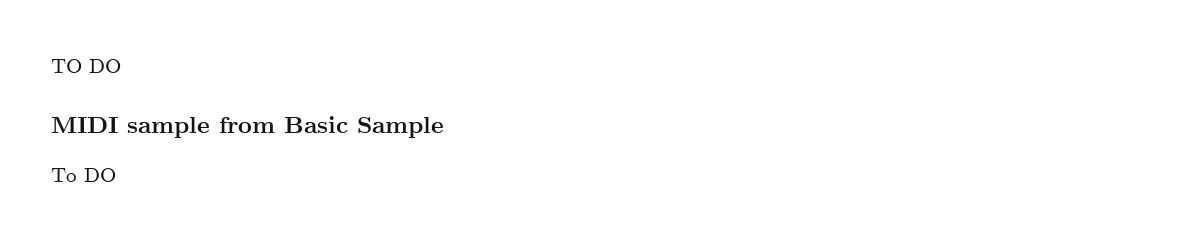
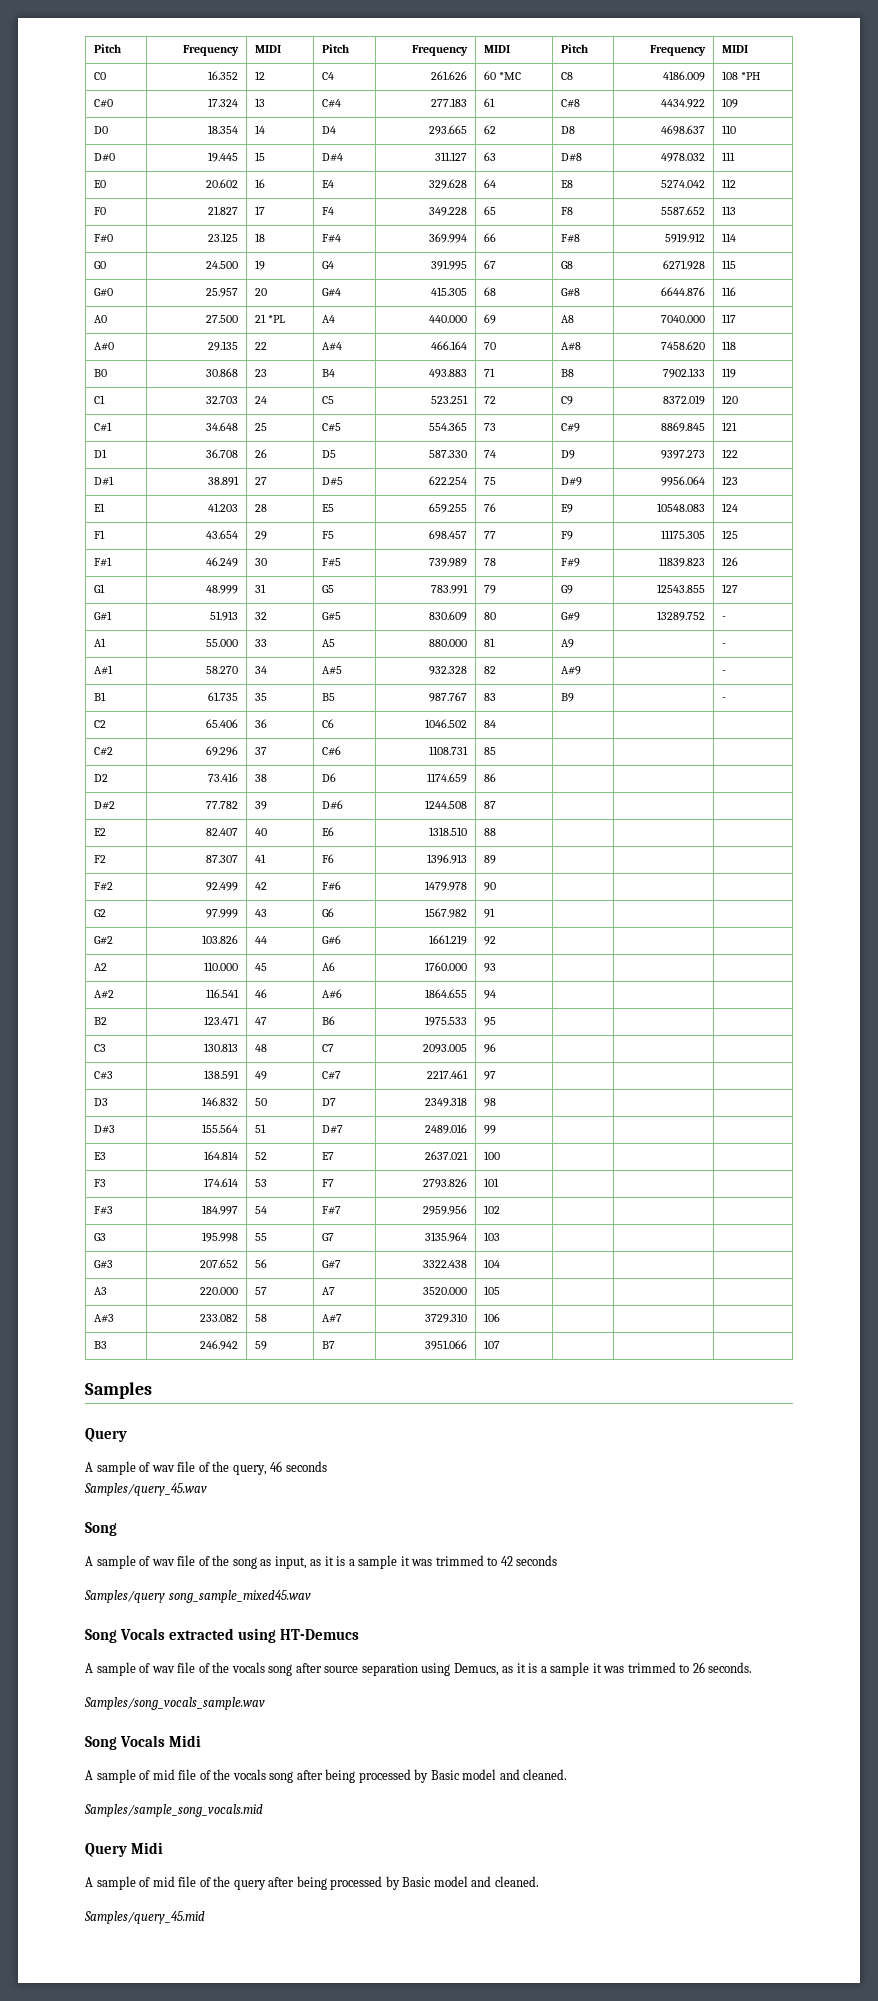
[51,59,121,73] [51,116,444,138] [51,168,116,182] TO DO // MIDI sample from Basic Sample // To DO -> [93,44,121,53] [183,45,240,56] [254,45,281,53] [321,44,349,53] [412,45,469,56] [483,45,510,53] [560,44,588,53] [650,45,707,56] [721,45,748,53] [93,72,106,80] [208,71,239,80] [254,71,265,80] [321,72,334,80] [431,71,468,80] [483,71,521,80] [560,72,573,80] [663,71,706,81] [721,71,760,80] [93,99,113,108] [208,98,239,107] [254,98,265,107] [321,99,341,108] [431,98,468,107] [483,98,495,107] [560,99,580,108] [661,99,706,108] [721,98,738,108] [93,126,108,134] [208,125,239,134] [254,125,265,134] [321,126,336,134] [429,125,468,135] [483,125,496,134] [560,126,575,134] [661,125,706,135] [721,125,736,134] [93,153,115,162] [208,152,239,162] [254,152,265,161] [321,153,343,162] [435,152,468,161] [483,152,496,161] [560,153,582,162] [661,153,706,162] [721,152,735,161] [93,180,106,188] [206,179,239,188] [254,179,265,188] [321,180,334,188] [429,179,468,189] [483,179,496,188] [560,180,573,188] [661,180,706,188] [721,179,736,188] [93,207,106,215] [208,206,239,215] [254,206,265,215] [321,207,334,215] [429,207,468,216] [483,206,496,215] [560,207,573,215] [661,206,706,215] [721,206,736,215] [93,234,113,243] [208,233,239,242] [254,233,265,242] [321,234,341,243] [429,233,468,243] [483,233,496,242] [560,234,580,243] [665,233,706,243] [721,233,736,242] [93,261,106,269] [206,261,239,269] [254,260,265,270] [321,261,334,269] [431,260,468,270] [483,260,496,269] [560,261,573,269] [663,260,706,270] [721,260,736,269] [93,288,113,297] [206,288,239,297] [254,288,267,296] [321,288,341,297] [431,287,468,296] [483,287,496,296] [560,288,580,297] [661,287,706,296] [721,287,736,296] [93,315,107,323] [206,315,239,323] [254,314,285,323] [321,315,335,323] [429,315,468,323] [483,314,496,324] [560,315,574,323] [661,315,706,323] [721,314,736,323] [93,342,114,351] [208,341,239,351] [254,342,267,350] [321,342,342,351] [431,341,468,350] [483,342,496,350] [560,342,581,351] [661,341,706,350] [721,341,736,350] [93,369,107,377] [206,368,239,377] [254,369,267,377] [321,369,335,377] [429,369,468,378] [483,368,495,377] [560,369,574,377] [663,368,706,378] [721,368,736,378] [93,395,105,404] [206,396,239,404] [254,396,267,404] [321,396,334,404] [431,395,469,404] [483,396,496,404] [560,396,573,405] [663,395,706,405] [721,395,738,404] [93,422,112,432] [206,422,239,431] [254,423,267,431] [321,423,341,432] [429,422,468,431] [483,423,496,431] [560,423,580,432] [661,422,706,432] [721,422,737,431] [93,449,107,458] [206,449,239,458] [254,449,267,458] [321,450,336,458] [429,450,468,458] [483,450,496,458] [560,450,575,459] [661,450,706,459] [721,449,738,458] [93,476,114,486] [208,476,240,486] [254,477,267,485] [321,477,343,486] [429,476,468,485] [483,477,496,485] [560,477,582,486] [661,476,706,486] [721,476,738,485] [93,503,105,512] [208,503,239,512] [254,504,267,512] [321,504,334,512] [429,503,468,513] [483,503,496,512] [560,504,573,513] [657,503,706,512] [721,503,738,512] [93,530,105,539] [206,530,239,539] [254,531,267,540] [321,531,334,539] [429,530,468,540] [483,531,496,539] [560,531,573,540] [661,530,706,539] [721,530,738,539] [93,557,112,567] [206,557,239,567] [254,558,267,566] [321,558,341,567] [429,558,468,567] [483,558,496,566] [560,558,580,567] [659,557,706,567] [721,557,738,566] [93,584,105,593] [206,585,239,594] [254,584,266,593] [321,585,334,593] [431,584,469,594] [483,585,496,594] [560,585,573,594] [657,584,706,593] [721,584,738,593] [93,611,112,621] [210,611,239,621] [254,612,267,620] [321,612,341,621] [429,611,468,621] [483,612,496,620] [560,612,580,621] [657,611,706,621] [721,616,726,620] [93,638,106,647] [206,639,239,647] [254,639,267,647] [321,639,335,647] [429,639,468,647] [483,638,495,647] [560,639,574,648] [721,643,726,647] [93,665,113,675] [206,666,239,674] [254,666,267,674] [321,666,342,675] [429,666,468,675] [483,666,496,674] [560,666,581,675] [721,670,726,674] [93,692,106,701] [208,692,239,701] [254,693,267,701] [321,693,335,701] [429,692,468,702] [483,693,496,701] [560,693,574,702] [721,697,726,701] [93,720,106,728] [206,719,239,728] [254,719,267,728] [321,719,334,728] [425,719,468,728] [483,720,496,728] [93,747,113,756] [206,746,239,756] [254,747,267,755] [321,746,341,756] [429,746,469,755] [483,747,496,755] [93,774,108,782] [208,773,239,782] [254,774,267,782] [321,773,336,782] [427,773,468,783] [483,773,496,782] [93,801,115,810] [206,801,239,809] [254,801,267,810] [321,800,343,810] [425,800,468,809] [483,801,496,809] [93,828,106,836] [206,828,239,836] [254,828,267,836] [321,827,334,836] [429,827,468,836] [483,828,496,836] [93,855,106,863] [206,855,239,863] [254,854,266,863] [321,854,334,863] [427,854,468,864] [483,855,496,864] [93,882,113,891] [206,882,239,891] [254,882,267,890] [321,881,341,891] [425,881,468,891] [483,882,496,891] [93,909,106,917] [206,909,239,918] [254,909,267,917] [321,908,334,917] [425,908,468,918] [483,908,495,918] [93,936,113,945] [202,935,239,944] [254,936,267,944] [321,935,341,945] [429,935,468,945] [483,936,496,945] [93,963,107,971] [204,962,239,971] [254,963,267,971] [321,962,335,971] [425,962,468,971] [483,963,496,972] [93,990,114,999] [206,989,240,998] [254,989,267,998] [321,989,342,999] [425,989,468,998] [483,990,496,999] [93,1017,107,1025] [204,1016,240,1025] [254,1017,267,1025] [321,1016,335,1025] [425,1016,468,1026] [483,1017,496,1026] [93,1044,106,1052] [204,1043,239,1052] [254,1044,267,1052] [321,1044,334,1052] [423,1044,468,1053] [483,1043,496,1053] [93,1071,113,1080] [204,1070,240,1080] [254,1071,267,1080] [321,1071,341,1080] [427,1070,469,1079] [483,1071,496,1080] [93,1098,108,1106] [202,1097,239,1106] [254,1098,267,1106] [321,1098,336,1106] [425,1097,468,1107] [483,1098,496,1107] [93,1125,115,1134] [202,1124,239,1133] [254,1124,266,1133] [321,1125,343,1134] [425,1124,468,1134] [483,1125,496,1134] [93,1152,106,1160] [204,1151,239,1160] [254,1152,267,1160] [321,1152,334,1160] [425,1151,469,1160] [483,1151,500,1160] [93,1179,106,1187] [204,1178,239,1187] [254,1179,267,1187] [321,1179,334,1187] [423,1178,468,1188] [483,1178,499,1187] [93,1206,113,1215] [202,1205,239,1215] [254,1206,267,1214] [321,1206,341,1215] [423,1205,468,1215] [483,1205,500,1214] [93,1233,106,1241] [202,1232,239,1242] [254,1233,267,1241] [321,1233,334,1241] [425,1232,468,1242] [483,1232,500,1241] [93,1260,113,1269] [200,1259,239,1268] [254,1259,267,1268] [321,1260,341,1269] [423,1260,468,1268] [483,1259,500,1268] [93,1287,107,1295] [200,1287,239,1295] [254,1287,267,1295] [321,1287,335,1295] [423,1287,468,1295] [483,1286,500,1295] [93,1314,114,1323] [200,1314,239,1322] [254,1314,267,1322] [321,1314,342,1323] [425,1313,468,1323] [483,1313,500,1322] [93,1341,107,1349] [200,1340,239,1350] [254,1341,267,1350] [321,1341,335,1349] [425,1340,468,1350] [483,1340,500,1349] [85,1382,152,1399] [85,1428,127,1442] [85,1461,327,1475] [84,1483,207,1496] [85,1522,117,1536] [85,1555,558,1569] [84,1590,311,1603] [85,1628,360,1643] [85,1662,753,1676] [84,1697,265,1710] [85,1735,202,1750] [85,1769,568,1783] [84,1804,263,1817] [85,1842,164,1857] [85,1876,539,1890] [84,1911,205,1924] Pitch | Frequency | MIDI | Pitch | Frequency | MIDI | Pitch | Frequency | MIDI // C0 | 16.352 | 12 | C4 | 261.626 | 60 *MC | C8 | 4186.009 | 108 *PH // C#0 | 17.324 | 13 | C#4 | 277.183 | 61 | C#8 | 4434.922 | 109 // D0 | 18.354 | 14 | D4 | 293.665 | 62 | D8 | 4698.637 | 110 // D#0 | 19.445 | 15 | D#4 | 311.127 | 63 | D#8 | 4978.032 | 111 // E0 | 20.602 | 16 | E4 | 329.628 | 64 | E8 | 5274.042 | 112 // F0 | 21.827 | 17 | F4 | 349.228 | 65 | F8 | 5587.652 | 113 // F#0 | 23.125 | 18 | F#4 | 369.994 | 66 | F#8 | 5919.912 | 114 // G0 | 24.500 | 19 | G4 | 391.995 | 67 | G8 | 6271.928 | 115 // G#0 | 25.957 | 20 | G#4 | 415.305 | 68 | G#8 | 6644.876 | 116 // A0 | 27.500 | 21 *PL | A4 | 440.000 | 69 | A8 | 7040.000 | 117 // A#0 | 29.135 | 22 | A#4 | 466.164 | 70 | A#8 | 7458.620 | 118 // B0 | 30.868 | 23 | B4 | 493.883 | 71 | B8 | 7902.133 | 119 // C1 | 32.703 | 24 | C5 | 523.251 | 72 | C9 | 8372.019 | 120 // C#1 | 34.648 | 25 | C#5 | 554.365 | 73 | C#9 | 8869.845 | 121 // D1 | 36.708 | 26 | D5 | 587.330 | 74 | D9 | 9397.273 | 122 // D#1 | 38.891 | 27 | D#5 | 622.254 | 75 | D#9 | 9956.064 | 123 // E1 | 41.203 | 28 | E5 | 659.255 | 76 | E9 | 10548.083 | 124 // F1 | 43.654 | 29 | F5 | 698.457 | 77 | F9 | 11175.305 | 125 // F#1 | 46.249 | 30 | F#5 | 739.989 | 78 | F#9 | 11839.823 | 126 // G1 | 48.999 | 31 | G5 | 783.991 | 79 | G9 | 12543.855 | 127 // G#1 | 51.913 | 32 | G#5 | 830.609 | 80 | G#9 | 13289.752 | - // A1 | 55.000 | 33 | A5 | 880.000 | 81 | A9 | | - // A#1 | 58.270 | 34 | A#5 | 932.328 | 82 | A#9 | | - // B1 | 61.735 | 35 | B5 | 987.767 | 83 | B9 | | - // C2 | 65.406 | 36 | C6 | 1046.502 | 84 | | | // C#2 | 69.296 | 37 | C#6 | 1108.731 | 85 | | | // D2 | 73.416 | 38 | D6 | 1174.659 | 86 | | | // D#2 | 77.782 | 39 | D#6 | 1244.508 | 87 | | | // E2 | 82.407 | 40 | E6 | 1318.510 | 88 | | | // F2 | 87.307 | 41 | F6 | 1396.913 | 89 | | | // F#2 | 92.499 | 42 | F#6 | 1479.978 | 90 | | | // G2 | 97.999 | 43 | G6 | 1567.982 | 91 | | | // G#2 | 103.826 | 44 | G#6 | 1661.219 | 92 | | | // A2 | 110.000 | 45 | A6 | 1760.000 | 93 | | | // A#2 | 116.541 | 46 | A#6 | 1864.655 | 94 | | | // B2 | 123.471 | 47 | B6 | 1975.533 | 95 | | | // C3 | 130.813 | 48 | C7 | 2093.005 | 96 | | | // C#3 | 138.591 | 49 | C#7 | 2217.461 | 97 | | | // D3 | 146.832 | 50 | D7 | 2349.318 | 98 | | | // D#3 | 155.564 | 51 | D#7 | 2489.016 | 99 | | | // E3 | 164.814 | 52 | E7 | 2637.021 | 100 | | | // F3 | 174.614 | 53 | F7 | 2793.826 | 101 | | | // F#3 | 184.997 | 54 | F#7 | 2959.956 | 102 | | | // G3 | 195.998 | 55 | G7 | 3135.964 | 103 | | | // G#3 | 207.652 | 56 | G#7 | 3322.438 | 104 | | | // A3 | 220.000 | 57 | A7 | 3520.000 | 105 | | | // A#3 | 233.082 | 58 | A#7 | 3729.310 | 106 | | | // B3 | 246.942 | 59 | B7 | 3951.066 | 107 | | | // Samples // Query // A sample of wav file of the query, 46 seconds // Samples/query_45.wav // Song // A sample of wav file of the song as input, as it is a sample it was trimmed to 42 seconds // Samples/query song_sample_mixed45.wav // Song Vocals extracted using HT-Demucs // A sample of wav file of the vocals song after source separation using Demucs, as it is a sample it was trimmed to 26 seconds. // Samples/song_vocals_sample.wav // Song Vocals Midi // A sample of mid file of the vocals song after being processed by Basic model and cleaned. // Samples/sample_song_vocals.mid // Query Midi // A sample of mid file of the query after being processed by Basic model and cleaned. // Samples/query_45.mid

